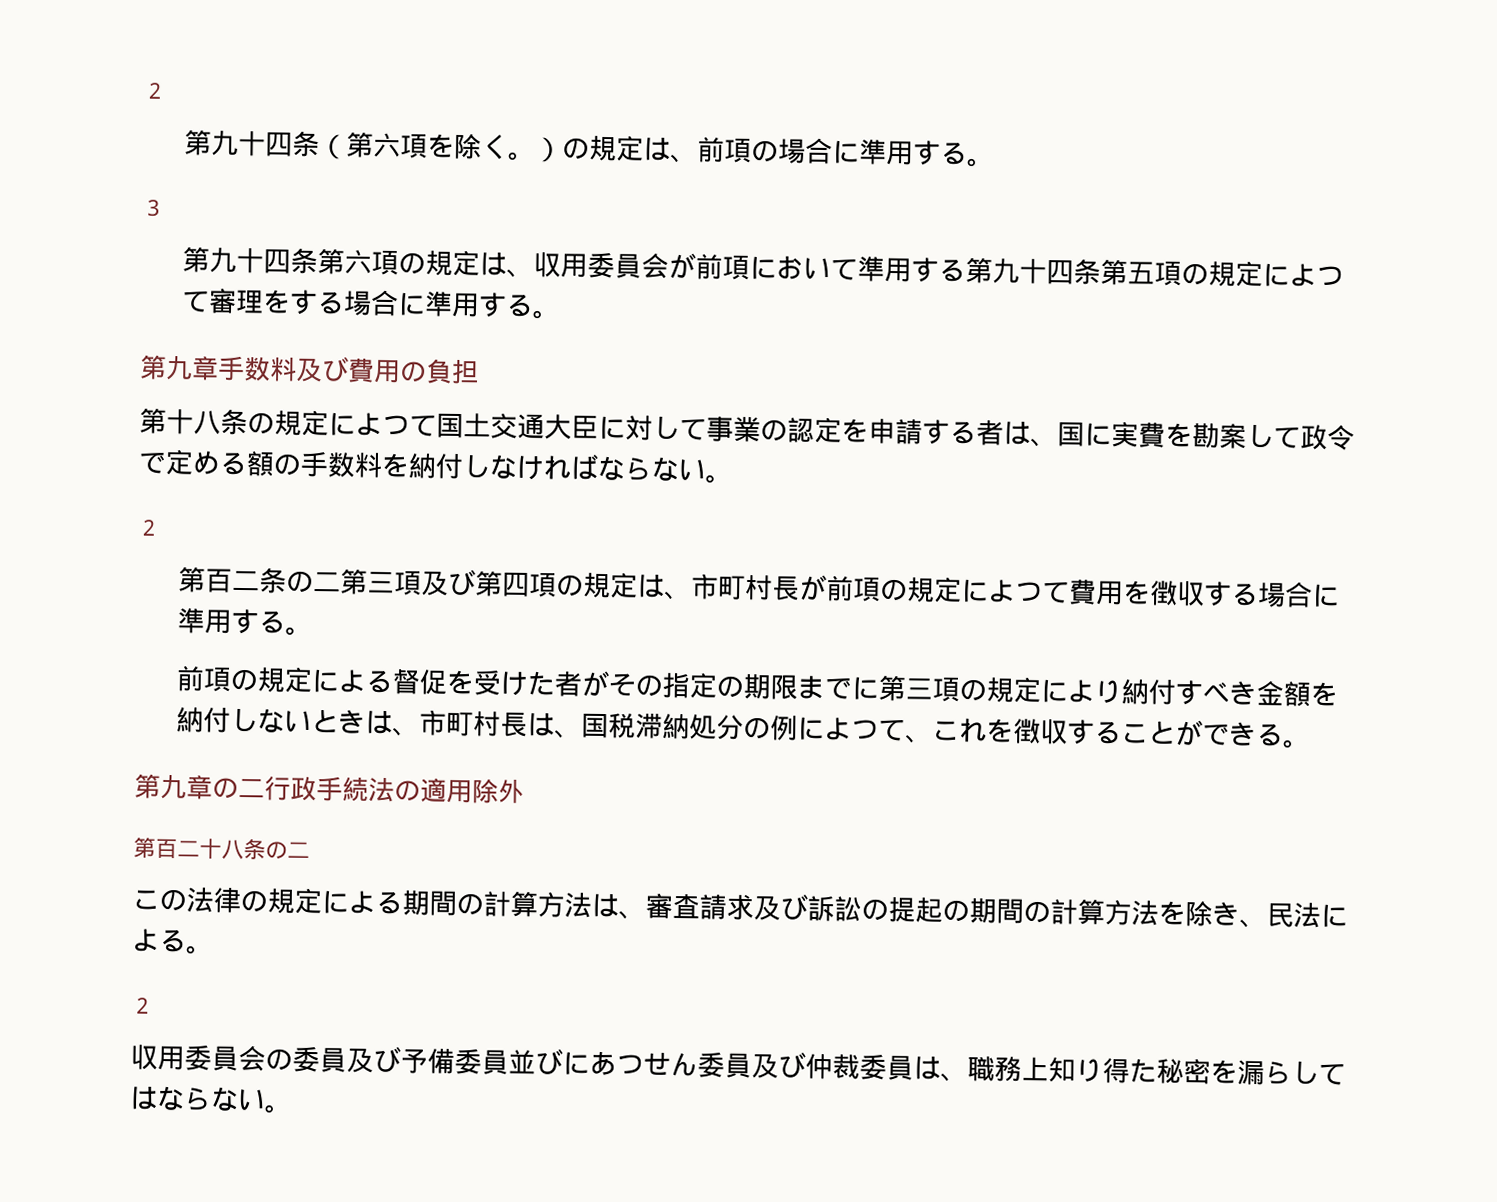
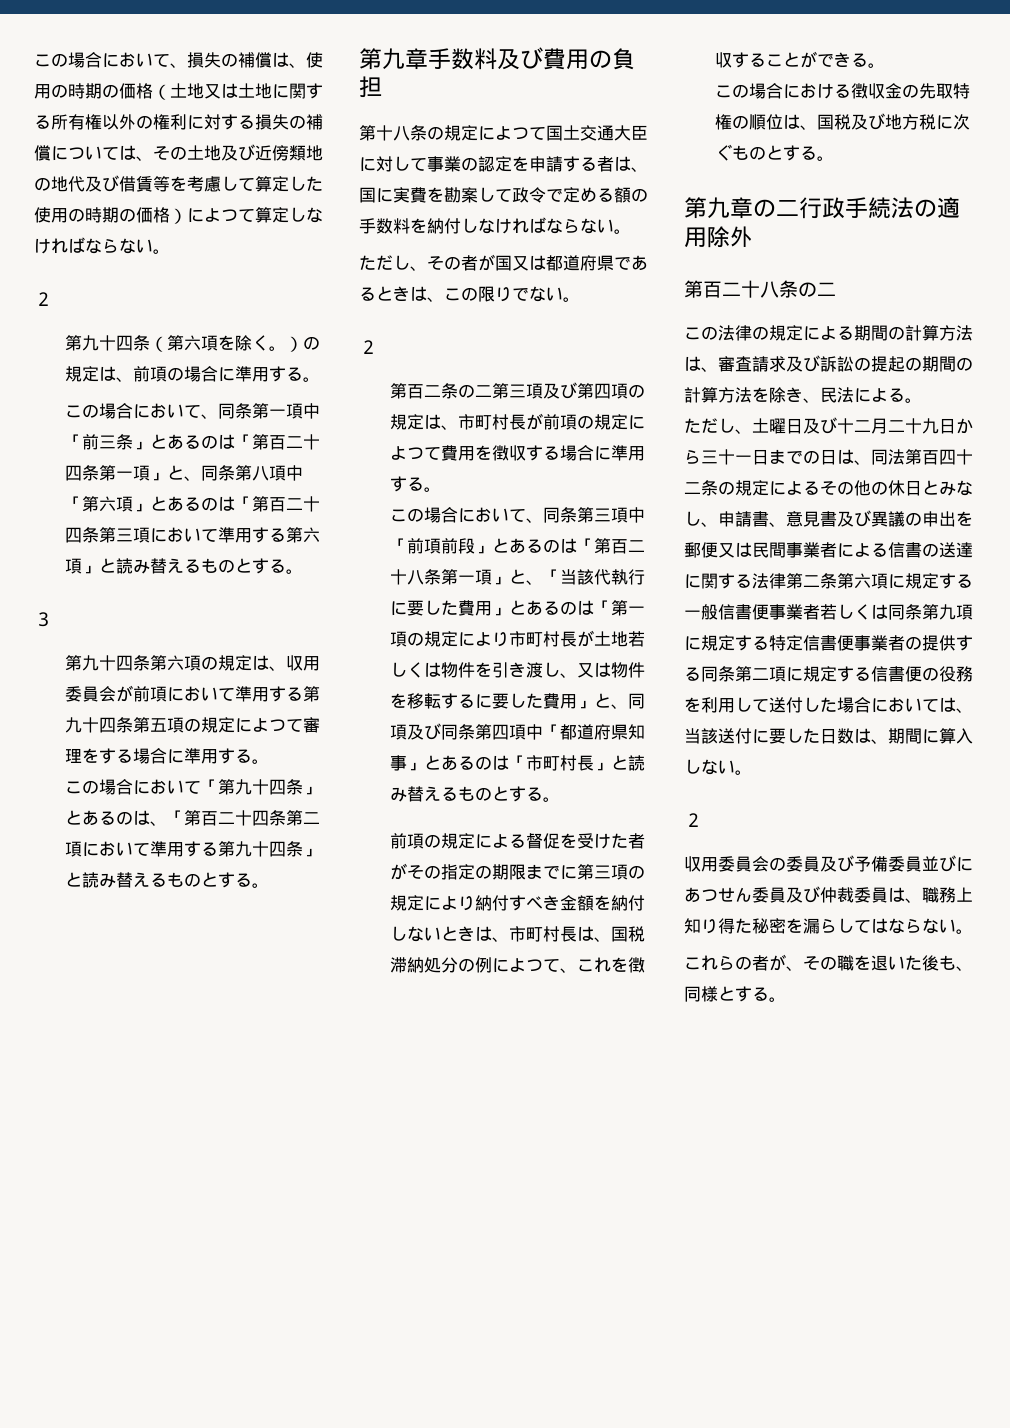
(143, 90) none -> [34,52,323,68] [34,83,323,100] [34,114,323,130] [34,144,323,161] [34,175,323,192] [34,207,323,224] [34,237,170,254] この場合において、損失の補償は、使用の時期の価格（土地又は土地に関する所有権以外の権利に対する損失の補償については、その土地及び近傍類地の地代及び借賃等を考慮して算定した使用の時期の価格）によつて算定しなければならない。 //
(995, 162) none -> [65,403,321,419] [65,434,321,450] [65,465,304,481] [65,496,321,512] [65,527,321,543] [65,558,304,574] // この場合において、同条第一項中「前三条」とあるのは「第百二十四条第一項」と、同条第八項中「第六項」とあるのは「第百二十四条第三項において準用する第六項」と読み替えるものとする。
(560, 314) none -> [65,779,321,795] [65,810,321,826] [65,841,321,857] [65,872,270,888] // この場合において「第九十四条」とあるのは、「第百二十四条第二項において準用する第九十四条」と読み替えるものとする。
(733, 479) none -> [359,254,648,271] [359,286,580,302] // ただし、その者が国又は都道府県であるときは、この限りでない。
(313, 631) none -> [390,507,646,523] [390,538,646,554] [390,569,646,585] [390,600,646,616] [390,630,646,647] [390,662,646,678] [390,693,646,709] [390,723,646,740] [390,755,646,771] [390,786,561,802] // この場合において、同条第三項中「前項前段」とあるのは「第百二十八条第一項」と、「当該代執行に要した費用」とあるのは「第一項の規定により市町村長が土地若しくは物件を引き渡し、又は物件を移転するに要した費用」と、同項及び同条第四項中「都道府県知事」とあるのは「市町村長」と読み替えるものとする。
(1311, 744) none -> [715,83,971,99] [715,113,971,130] [715,144,835,161] // この場合における徴収金の先取特権の順位は、国税及び地方税に次ぐものとする。
(214, 950) none -> [684,417,973,434] [684,449,973,465] [684,480,973,496] [684,510,973,527] [684,542,973,558] [684,573,973,589] [684,604,973,620] [684,635,973,651] [684,666,973,682] [684,697,973,713] [684,728,973,744] [684,759,752,775] // ただし、土曜日及び十二月二十九日から三十一日までの日は、同法第百四十二条の規定によるその他の休日とみなし、申請書、意見書及び異議の申出を郵便又は民間事業者による信書の送達に関する法律第二条第六項に規定する一般信書便事業者若しくは同条第九項に規定する特定信書便事業者の提供する同条第二項に規定する信書便の役務を利用して送付した場合においては、当該送付に要した日数は、期間に算入しない。
(293, 1109) none -> [684,954,973,971] [684,986,786,1002] // これらの者が、その職を退いた後も、同様とする。

